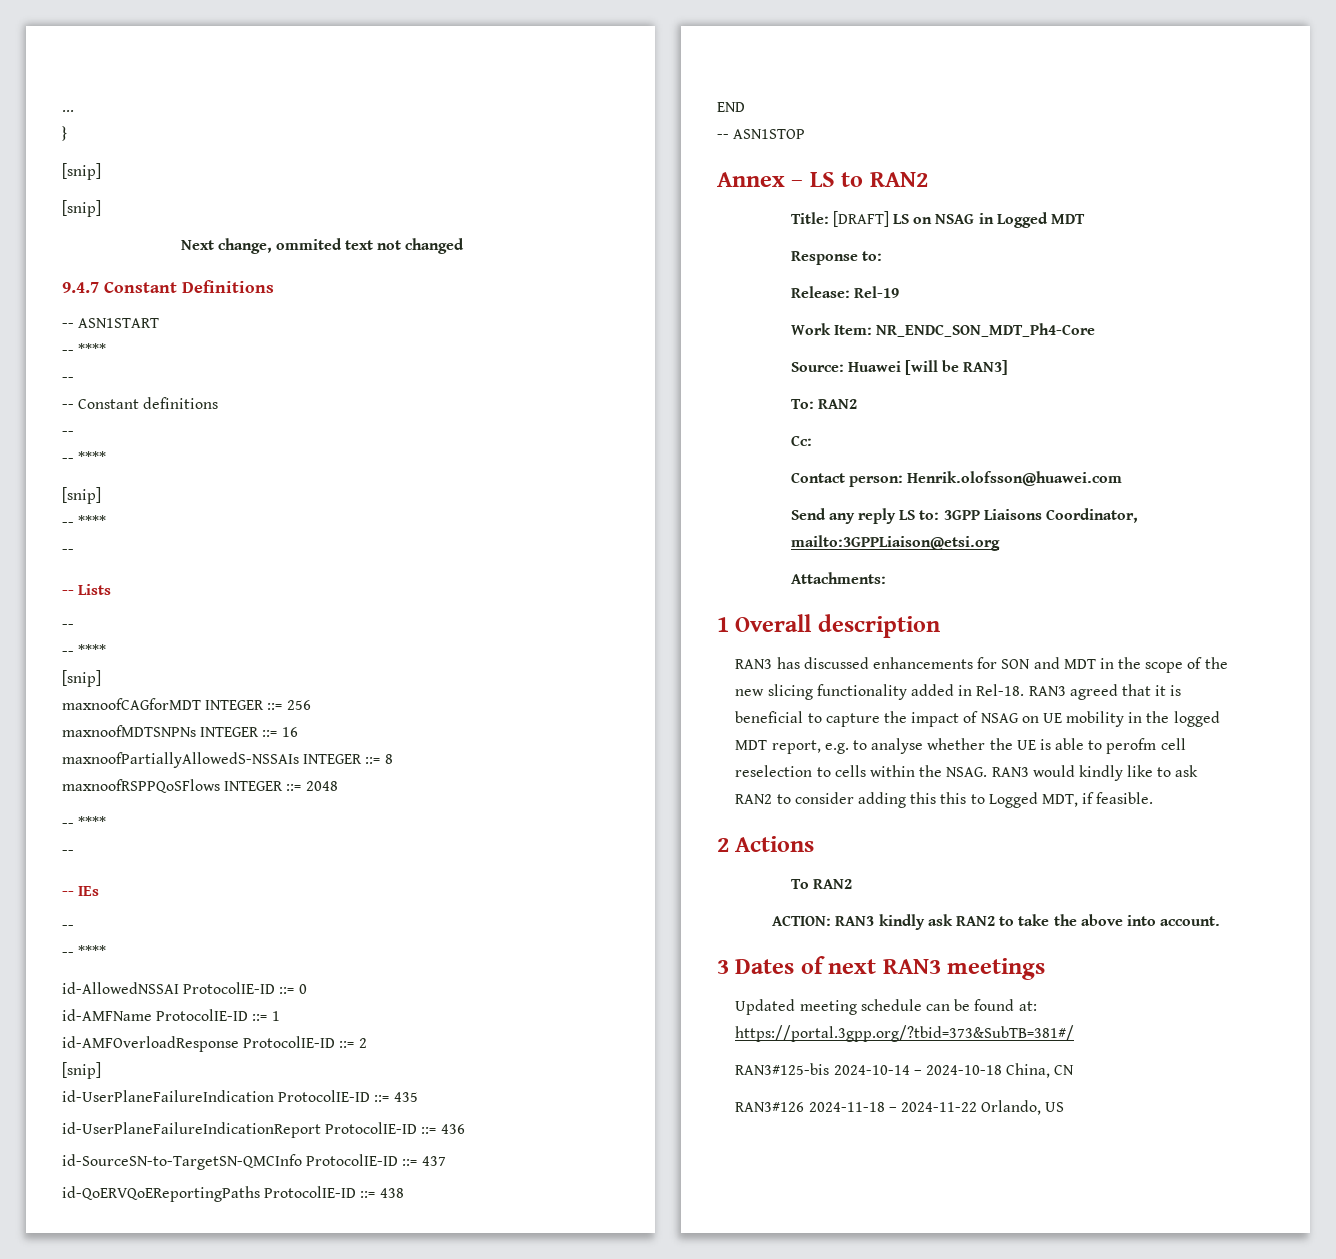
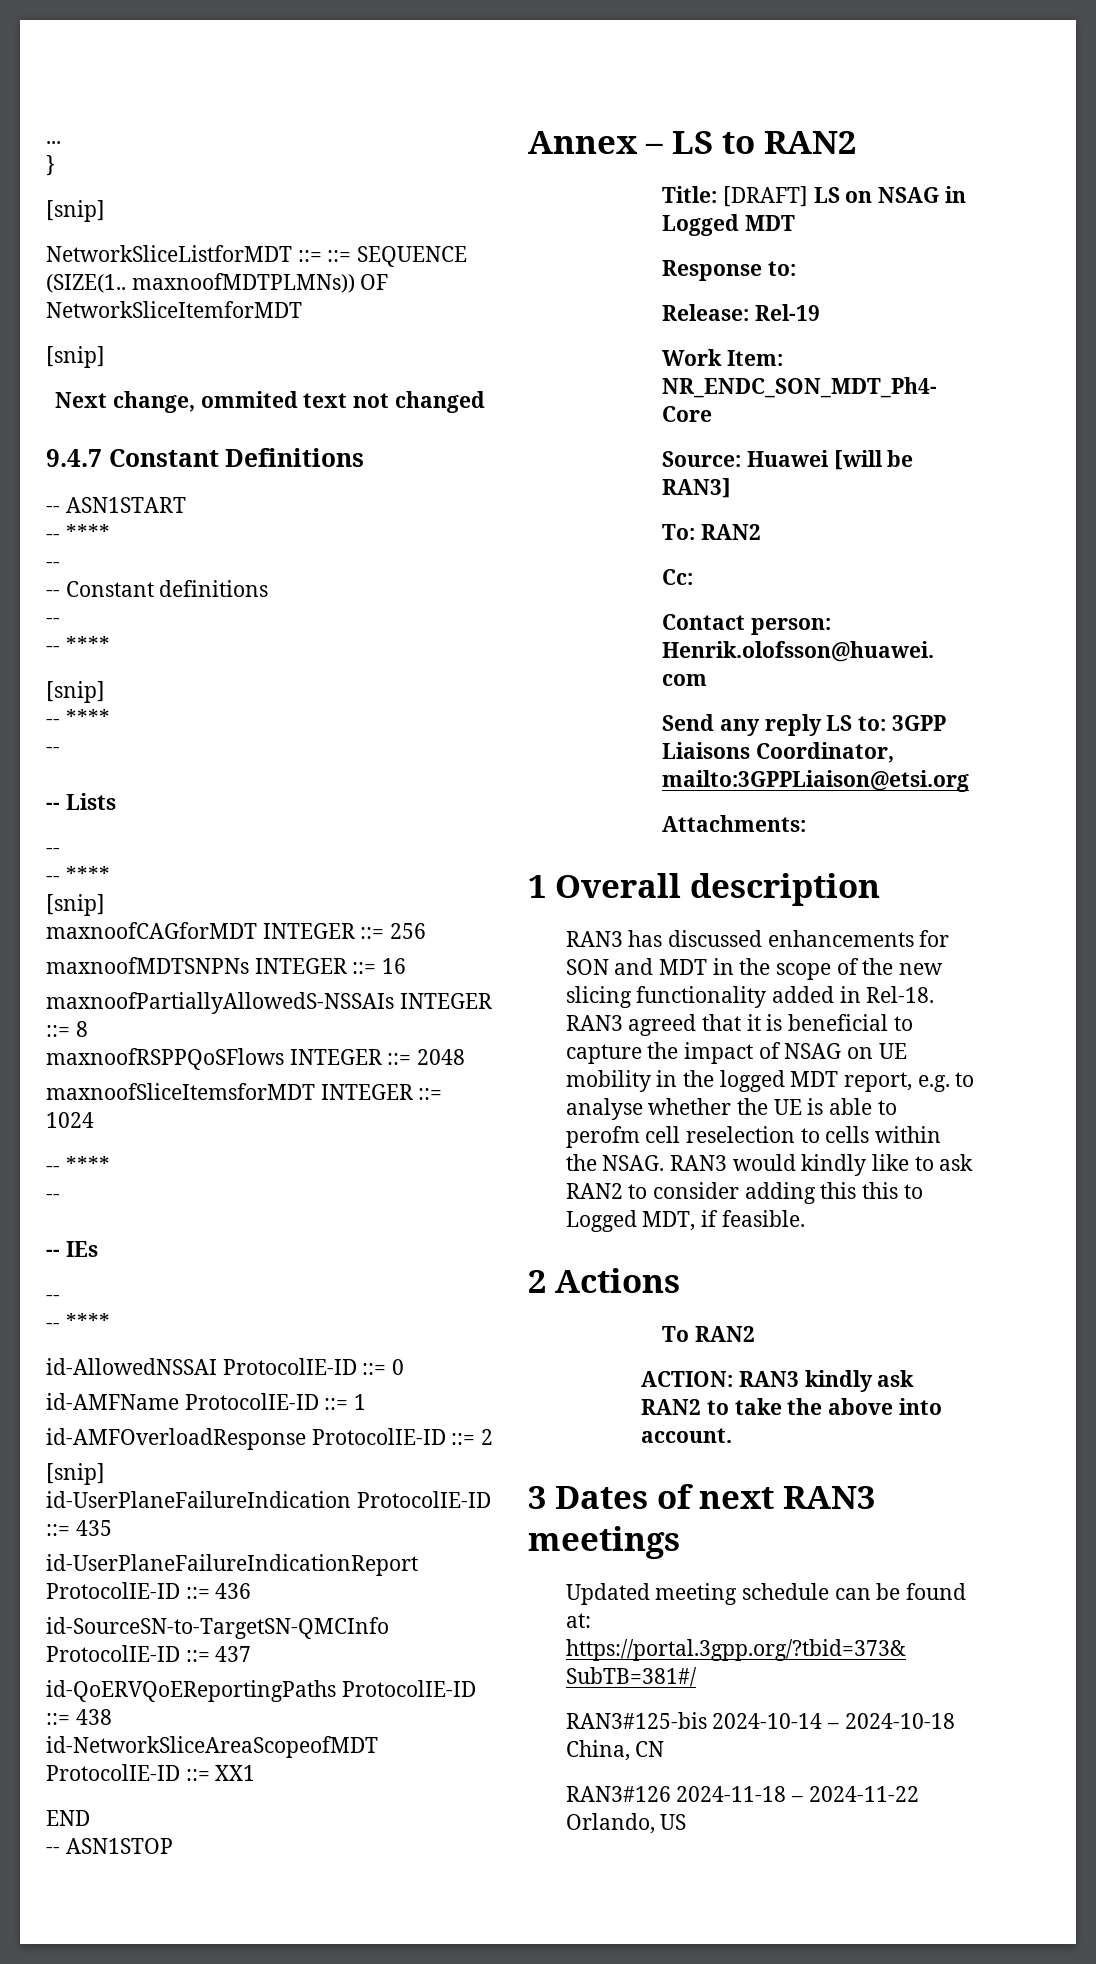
(101, 171) none -> [46,245,468,267] [46,273,389,293] [46,301,302,318] // NetworkSliceListforMDT ::= ::= SEQUENCE (SIZE(1.. maxnoofMDTPLMNs)) OF NetworkSliceItemforMDT
(338, 786) none -> [46,1083,443,1100] [46,1112,94,1128] // maxnoofSliceItemsforMDT INTEGER ::= 1024
(404, 1193) none -> [46,1736,378,1758] [46,1764,256,1781] // id-NetworkSliceAreaScopeofMDT ProtocolIE-ID ::= XX1

